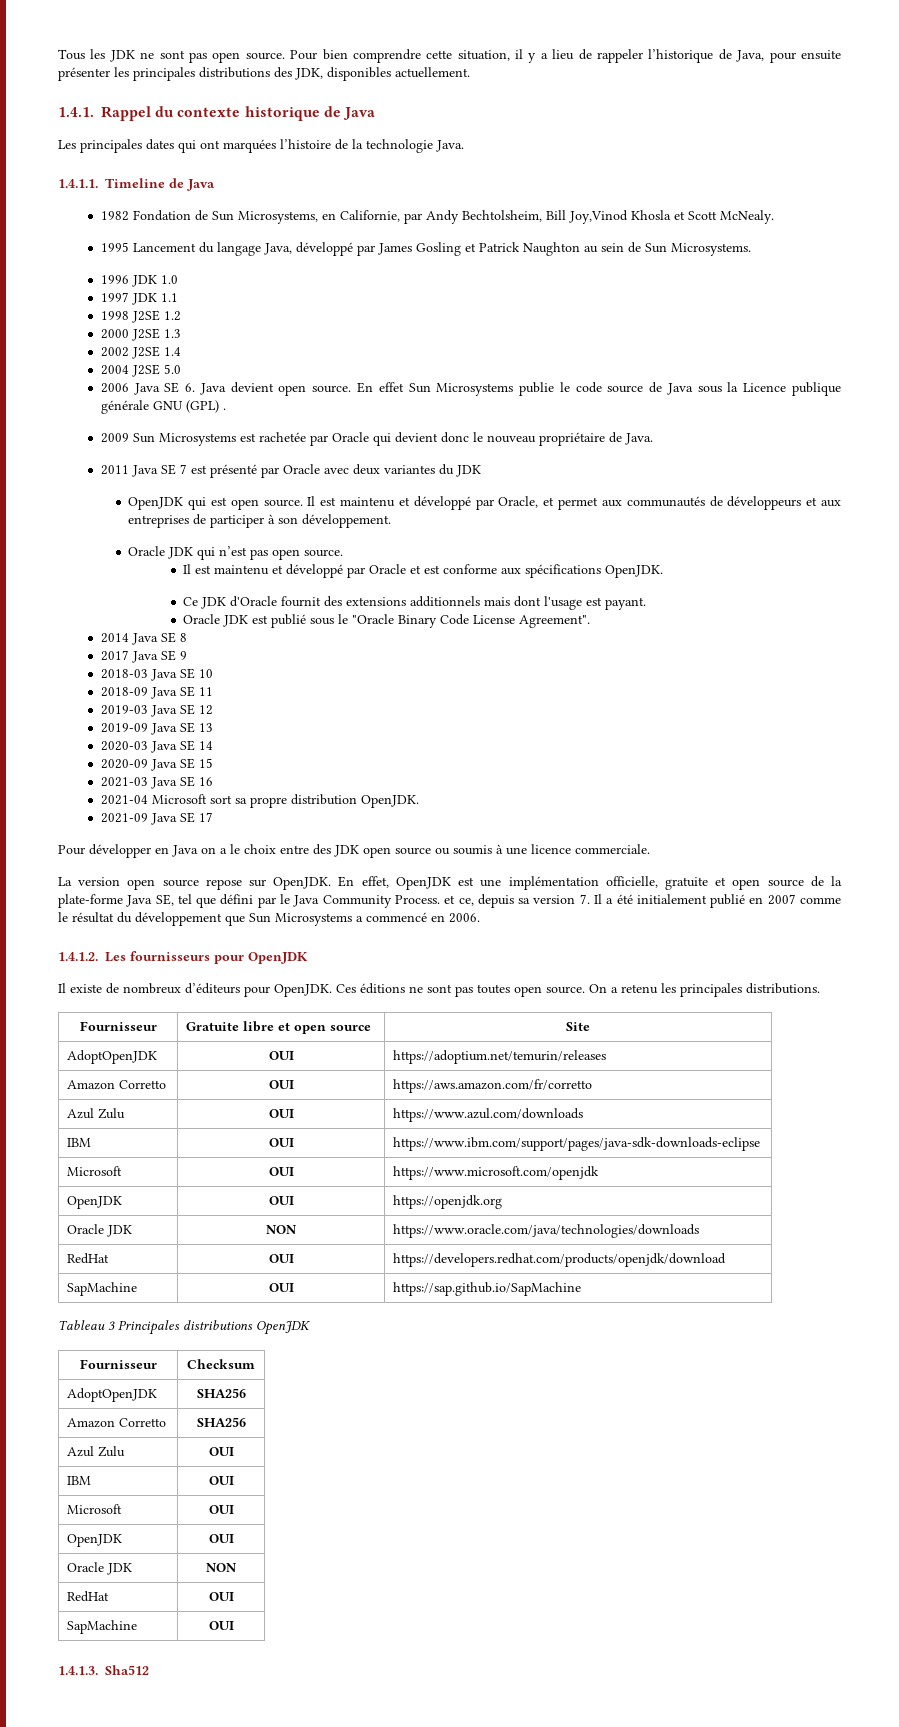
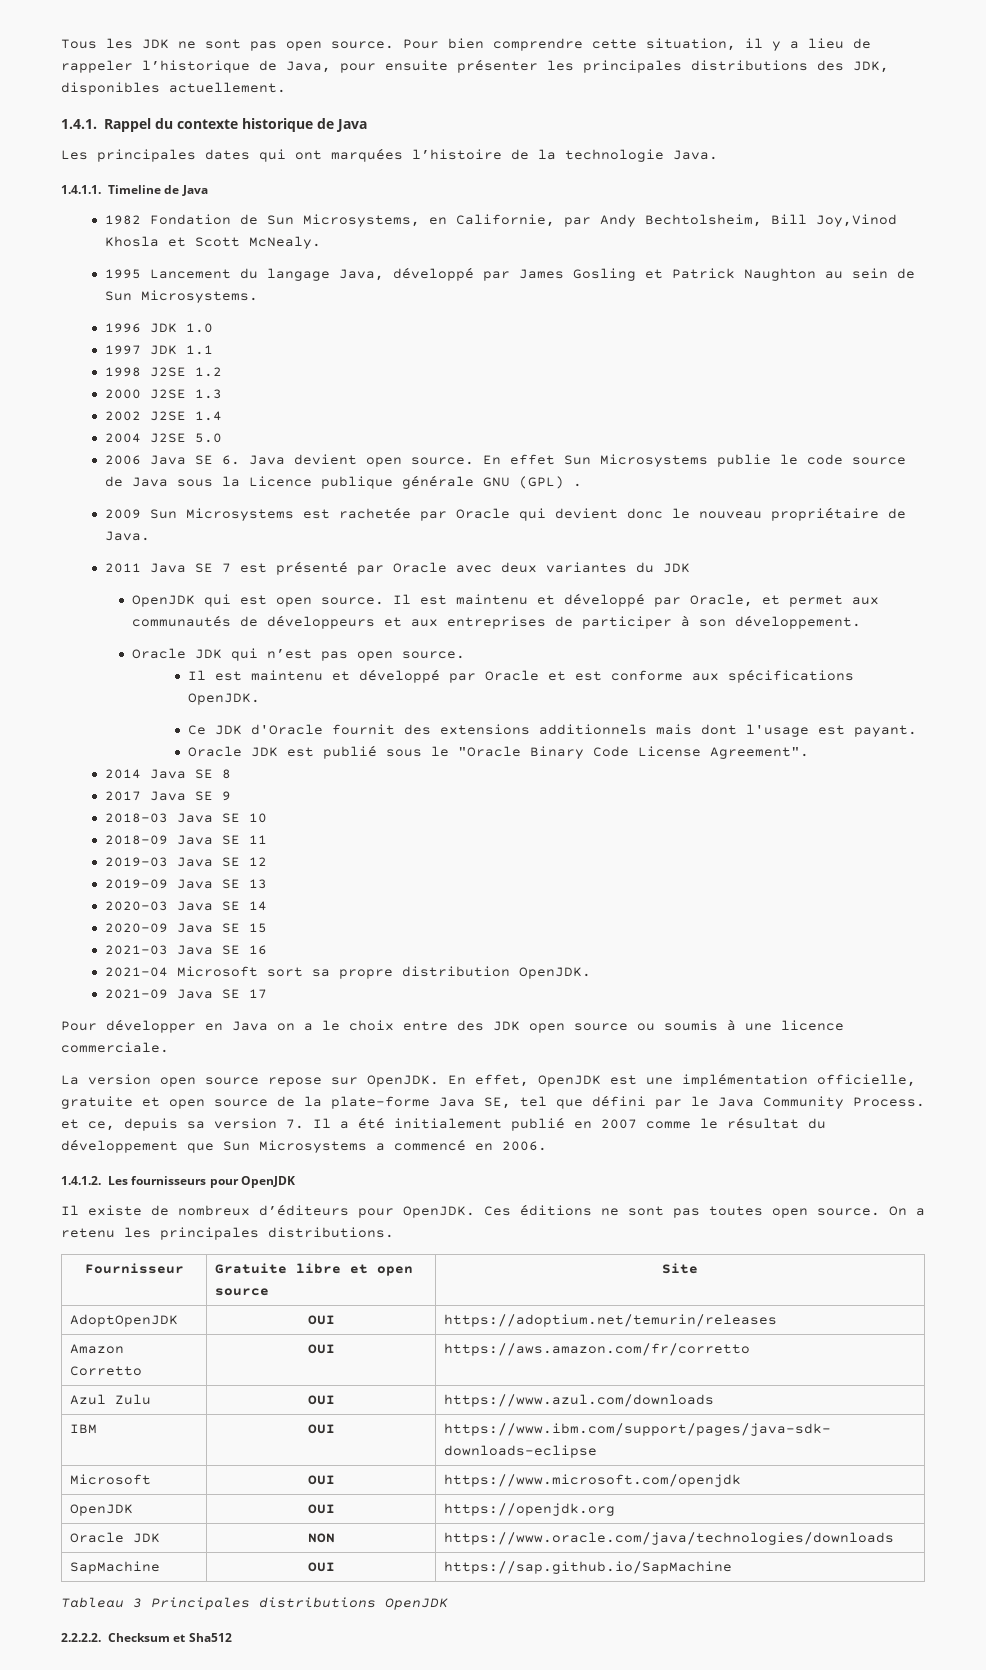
[67,1253,110,1264] [268,1254,294,1263] [393,1253,727,1267] // RedHat | OUI | https://developers.redhat.com/products/openjdk/download -> (895, 1538) none
[79,1359,157,1369] [187,1359,255,1369] [67,1388,158,1402] [196,1388,246,1398] [67,1418,167,1428] [196,1417,246,1427] [67,1446,126,1457] [208,1447,234,1456] [67,1476,92,1485] [208,1476,234,1485] [67,1504,123,1514] [208,1505,234,1514] [67,1534,123,1547] [208,1534,234,1543] [67,1562,133,1575] [206,1563,237,1572] [67,1591,110,1602] [208,1592,234,1601] [67,1620,138,1634] [208,1621,234,1630] [58,1666,98,1675] // Fournisseur | Checksum // AdoptOpenJDK | SHA256 // Amazon Corretto | SHA256 // Azul Zulu | OUI // IBM | OUI // Microsoft | OUI // OpenJDK | OUI // Oracle JDK | NON // RedHat | OUI // SapMachine | OUI // 1.4.1.3. -> [61,1633,186,1642] // 2.2.2.2. Checksum et

